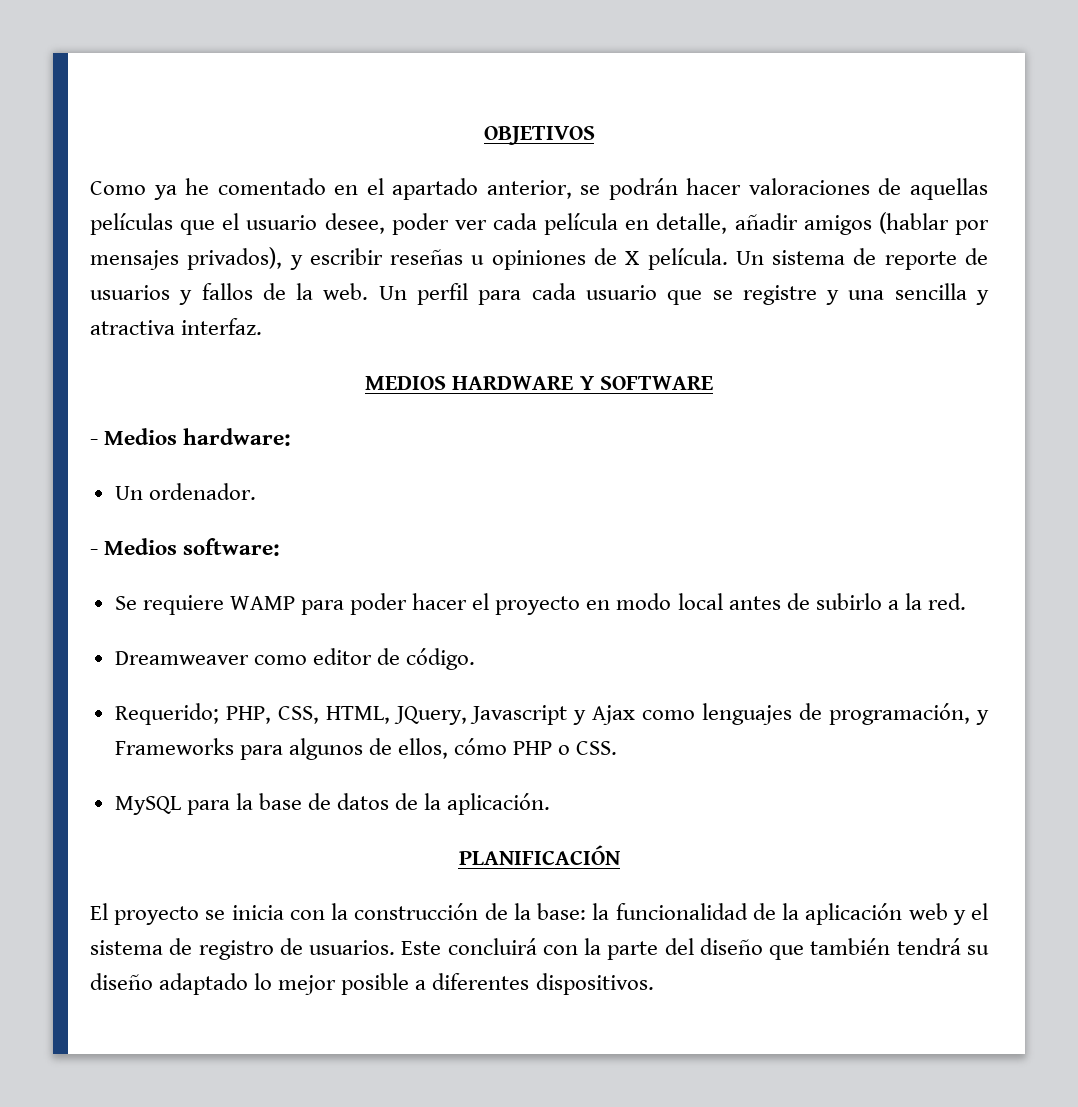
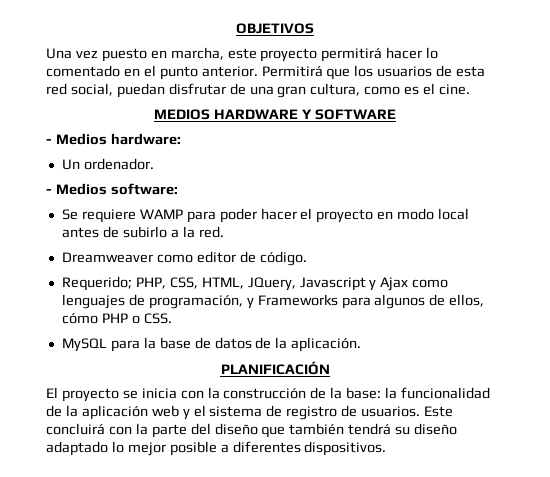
[90,178,988,200] [90,212,989,235] [90,247,989,270] [90,283,989,305] [90,318,263,335] Como ya he comentado en el apartado anterior, se podrán hacer valoraciones de aquellas películas que el usuario desee, poder ver cada película en detalle, añadir amigos (hablar por mensajes privados), y escribir reseñas u opiniones de X película. Un sistema de reporte de usuarios y fallos de la web. Un perfil para cada usuario que se registre y una sencilla y atractiva interfaz. -> [46,47,439,62] [46,65,486,80] [46,83,471,98] Una vez puesto en marcha, este proyecto permitirá hacer lo comentado en el punto anterior. Permitirá que los usuarios de esta red social, puedan disfrutar de una gran cultura, como es el cine.

